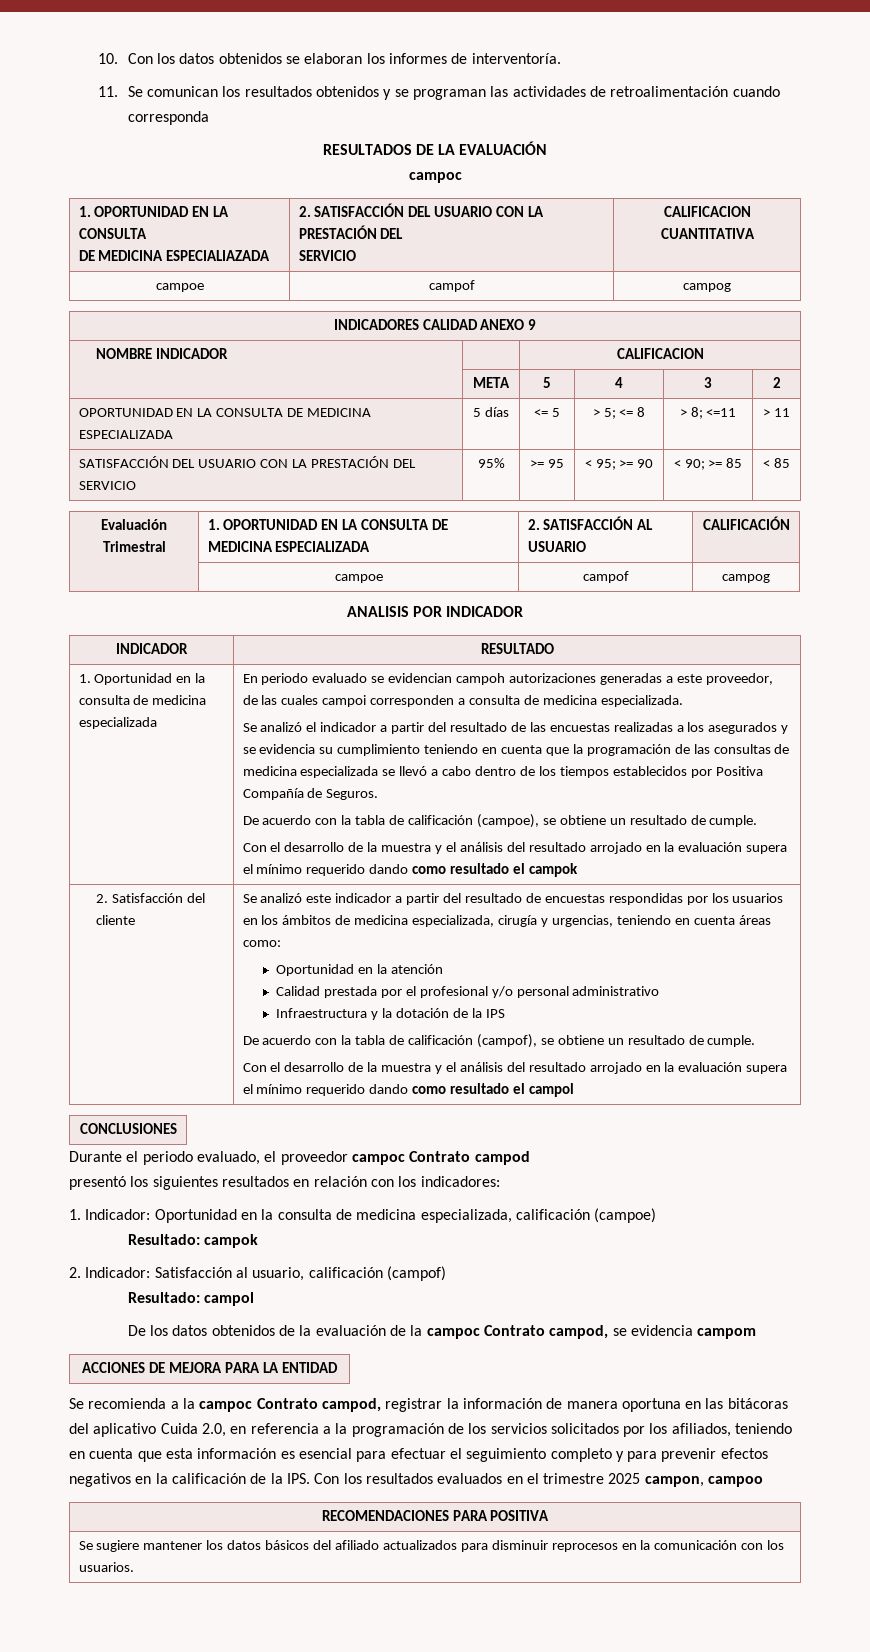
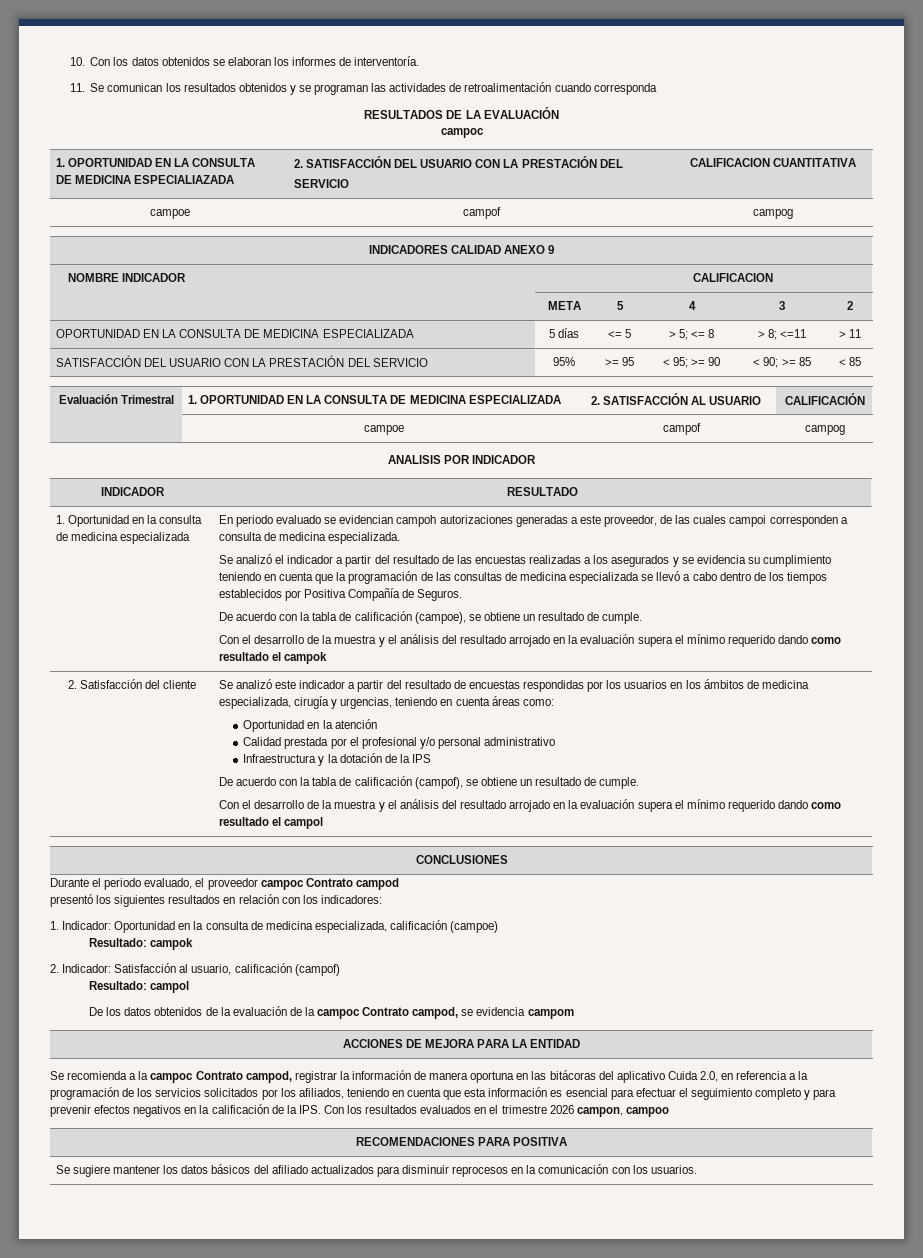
[608,1473,641,1484] 2025 -> [549,1105,574,1114] 2026

